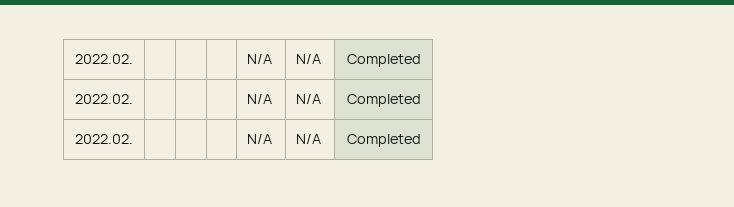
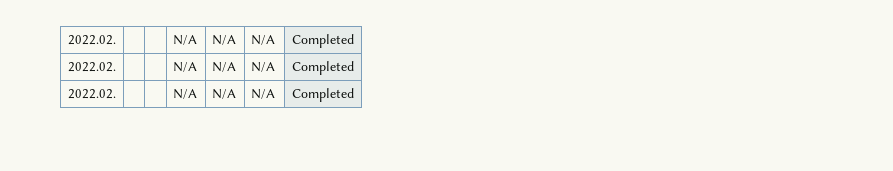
[75,54,133,64] [247,54,273,64] [296,54,322,64] [346,54,421,67] [75,94,133,104] [247,94,273,104] [296,94,322,104] [346,94,421,107] [75,134,133,144] 2022.02. | | | | N/A | N/A | Completed // 2022.02. | | | | N/A | N/A | Completed // 2022.02. | | | -> [68,35,116,45] [173,35,198,45] [212,35,237,45] [251,35,276,45] [292,34,354,48] [68,62,116,72] [173,62,198,72] [212,62,237,72] [251,62,276,72] [292,61,354,75] [68,89,116,99] [173,89,198,99] 2022.02. | | | N/A | N/A | N/A | Completed // 2022.02. | | | N/A | N/A | N/A | Completed // 2022.02. | | | N/A

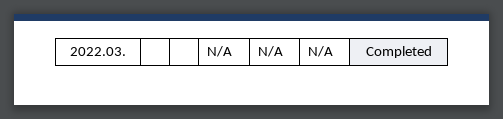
[68,35,116,45] [173,35,198,45] [212,35,237,45] [251,35,276,45] [292,34,354,48] [68,62,116,72] [173,62,198,72] [212,62,237,72] [251,62,276,72] [292,61,354,75] [68,89,116,99] [173,89,198,99] [212,89,237,99] [251,89,276,99] [292,88,354,102] 2022.02. | | | N/A | N/A | N/A | Completed // 2022.02. | | | N/A | N/A | N/A | Completed // 2022.02. | | | N/A | N/A | N/A | Completed -> [70,47,126,56] [207,46,233,57] [258,46,284,57] [308,46,334,57] [365,46,432,58] 2022.03. | | | N/A | N/A | N/A | Completed

